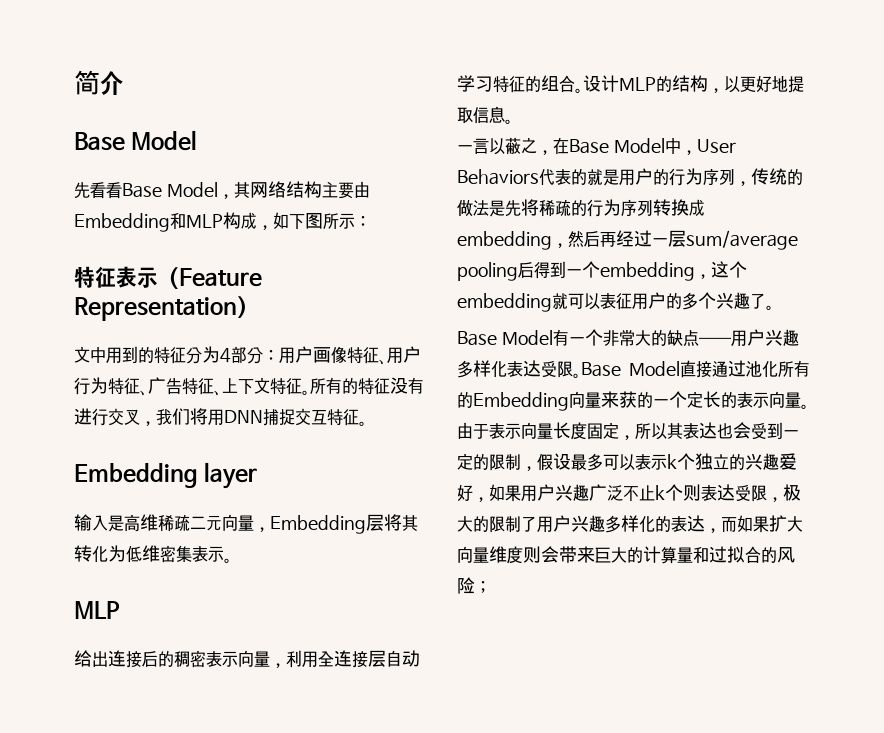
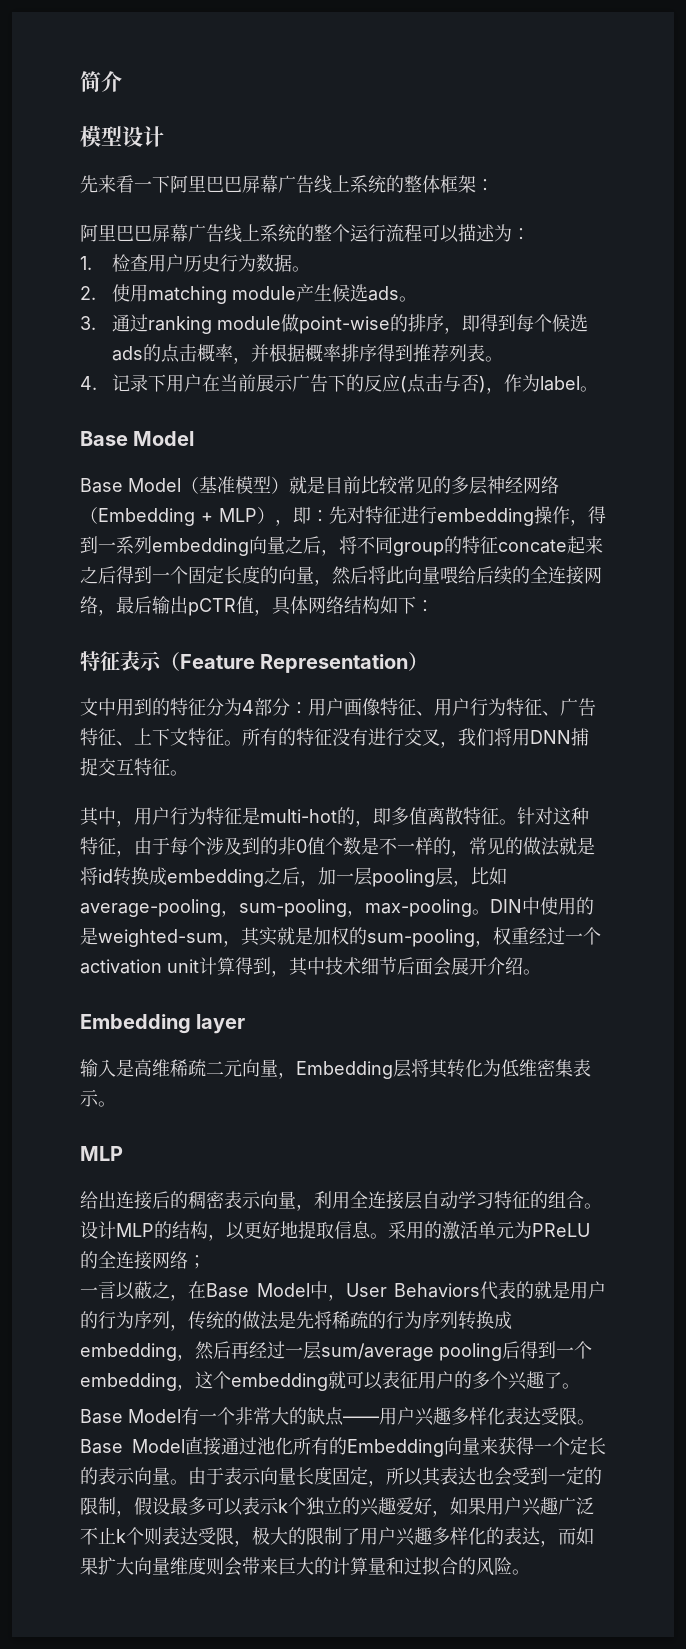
(123, 83) none -> [80,126,164,147] [80,175,494,194] [80,224,530,243] [80,254,311,272] [80,284,418,304] [80,314,589,334] [112,344,504,364] [80,374,599,394] // 模型设计 // 先来看一下阿里巴巴屏幕广告线上系统的整体框架： // 阿里巴巴屏幕广告线上系统的整个运行流程可以描述为： // 1.检查用户历史行为数据。 // 2.使用matching module产生候选ads。 // 3.通过ranking module做point-wise的排序，即得到每个候选ads的点击概率，并根据概率排序得到推荐列表。 // 4.记录下用户在当前展示广告下的反应(点击与否)，作为label。
[74,181,370,199] [74,212,355,232] 先看看Base Model，其网络结构主要由Embedding和MLP构成，如下图所示 -> [80,476,559,495] [80,506,606,526] [80,536,603,556] [80,565,602,586] [80,596,416,616] Base Model（基准模型）就是目前比较常见的多层神经网络（Embedding + MLP），即：先对特征进行embedding操作，得到一系列embedding向量之后，将不同group的特征concate起来之后得到一个固定长度的向量，然后将此向量喂给后续的全连接网络，最后输出pCTR值，具体网络结构如下
(367, 423) none -> [80,807,589,827] [80,837,595,857] [80,867,507,887] [80,897,594,917] [80,927,601,947] [80,957,541,977] // 其中，用户行为特征是multi-hot的，即多值离散特征。针对这种特征，由于每个涉及到的非0值个数是不一样的，常见的做法就是将id转换成embedding之后，加一层pooling层，比如average-pooling，sum-pooling，max-pooling。DIN中使用的是weighted-sum，其实就是加权的sum-pooling，权重经过一个activation unit计算得到，其中技术细节后面会展开介绍。
(513, 121) none -> [388,1221,590,1240] [80,1251,206,1270] 采用的激活单元为PReLU的全连接网络；
[637,391,653,408] 的 -> [516,1437,534,1455] 得
[475,580,491,593] ； -> [512,1569,530,1575] 。

